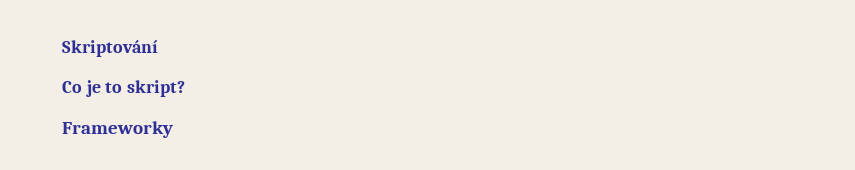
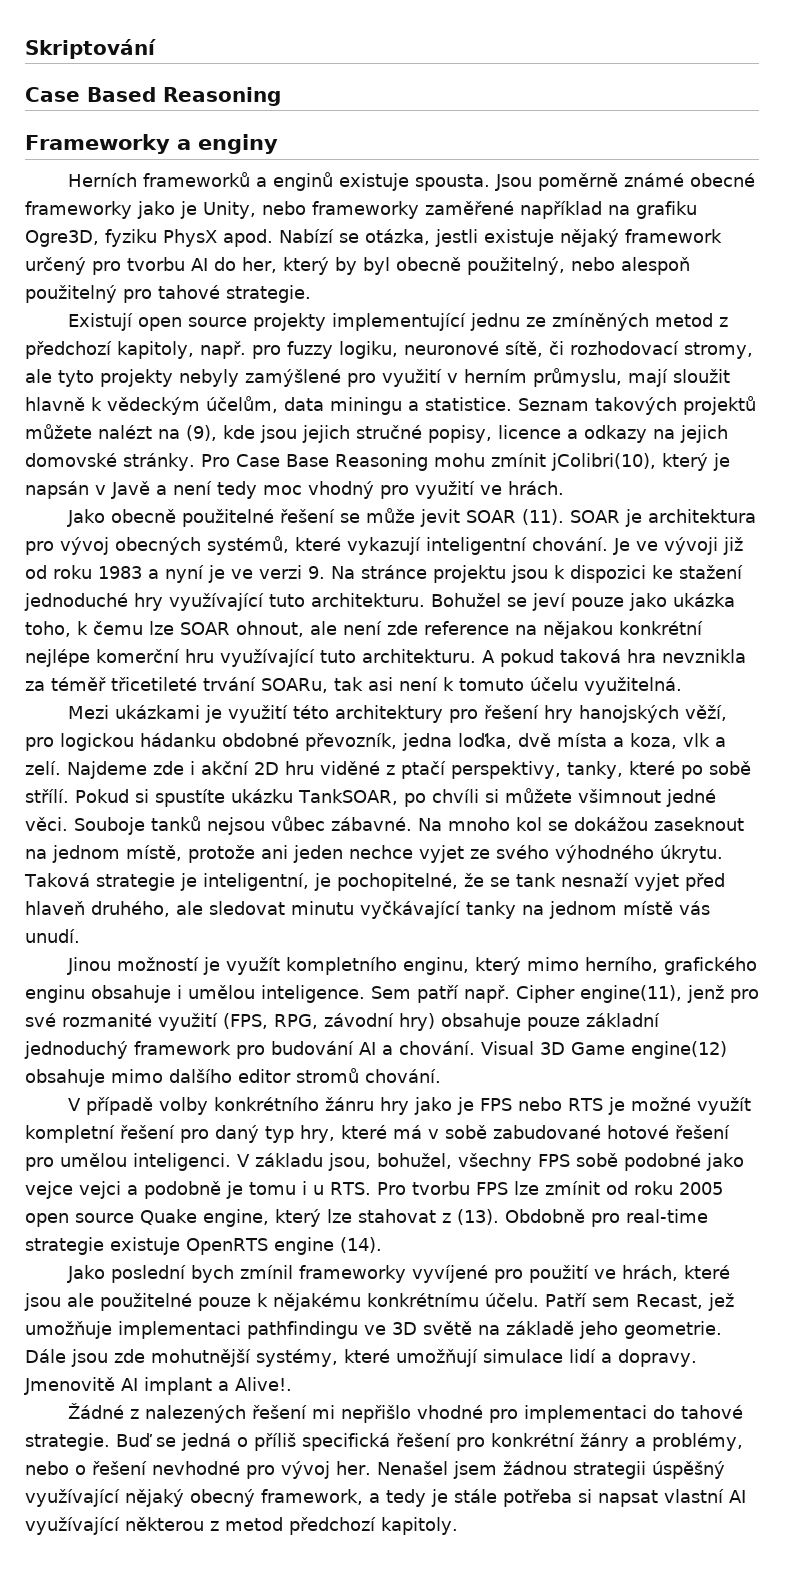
[62,80,186,97] [62,121,173,138] Co je to skript? // Frameworky -> [25,87,281,106] [25,134,278,154] [68,172,756,191] [25,201,697,219] [25,229,722,247] [25,257,690,275] [25,285,311,303] [68,313,729,331] [25,341,753,359] [25,368,730,387] [25,396,756,415] [25,424,728,443] [25,453,730,471] [25,481,564,499] [67,508,757,527] [25,536,743,555] [25,565,743,583] [24,593,735,611] [25,621,703,639] [25,649,746,667] [25,677,682,695] [68,705,728,723] [25,733,726,751] [25,761,751,779] [25,788,716,807] [25,816,744,835] [25,845,723,863] [24,873,725,891] [25,901,710,919] [25,929,80,943] [67,957,758,975] [25,985,759,1003] [25,1013,660,1031] [24,1041,727,1059] [25,1068,441,1087] [68,1097,752,1115] [25,1125,730,1143] [25,1153,744,1171] [25,1181,723,1199] [25,1209,708,1227] [25,1237,382,1255] [67,1265,731,1283] [24,1293,734,1311] [25,1321,722,1339] [25,1349,697,1367] [24,1377,292,1395] [68,1403,744,1423] [25,1433,743,1451] [25,1461,725,1479] [25,1489,746,1507] [25,1517,458,1535] Case Based Reasoning // Frameworky a enginy // Herních frameworků a enginů existuje spousta. Jsou poměrně známé obecné frameworky jako je Unity, nebo frameworky zaměřené například na grafiku Ogre3D, fyziku PhysX apod. Nabízí se otázka, jestli existuje nějaký framework určený pro tvorbu AI do her, který by byl obecně použitelný, nebo alespoň použitelný pro tahové strategie. // Existují open source projekty implementující jednu ze zmíněných metod z předchozí kapitoly, např. pro fuzzy logiku, neuronové sítě, či rozhodovací stromy, ale tyto projekty nebyly zamýšlené pro využití v herním průmyslu, mají sloužit hlavně k vědeckým účelům, data miningu a statistice. Seznam takových projektů můžete nalézt na (9), kde jsou jejich stručné popisy, licence a odkazy na jejich domovské stránky. Pro Case Base Reasoning mohu zmínit jColibri(10), který je napsán v Javě a není tedy moc vhodný pro využití ve hrách. // Jako obecně použitelné řešení se může jevit SOAR (11). SOAR je architektura pro vývoj obecných systémů, které vykazují inteligentní chování. Je ve vývoji již od roku 1983 a nyní je ve verzi 9. Na stránce projektu jsou k dispozici ke stažení jednoduché hry využívající tuto architekturu. Bohužel se jeví pouze jako ukázka toho, k čemu lze SOAR ohnout, ale není zde reference na nějakou konkrétní nejlépe komerční hru využívající tuto architekturu. A pokud taková hra nevznikla za téměř třicetileté trvání SOARu, tak asi není k tomuto účelu využitelná. // Mezi ukázkami je využití této architektury pro řešení hry hanojských věží, pro logickou hádanku obdobné převozník, jedna loďka, dvě místa a koza, vlk a zelí. Najdeme zde i akční 2D hru viděné z ptačí perspektivy, tanky, které po sobě střílí. Pokud si spustíte ukázku TankSOAR, po chvíli si můžete všimnout jedné věci. Souboje tanků nejsou vůbec zábavné. Na mnoho kol se dokážou zaseknout na jednom místě, protože ani jeden nechce vyjet ze svého výhodného úkrytu. Taková strategie je inteligentní, je pochopitelné, že se tank nesnaží vyjet před hlaveň druhého, ale sledovat minutu vyčkávající tanky na jednom místě vás unudí. // Jinou možností je využít kompletního enginu, který mimo herního, grafického enginu obsahuje i umělou inteligence. Sem patří např. Cipher engine(11), jenž pro své rozmanité využití (FPS, RPG, závodní hry) obsahuje pouze základní jednoduchý framework pro budování AI a chování. Visual 3D Game engine(12) obsahuje mimo dalšího editor stromů chování. // V případě volby konkrétního žánru hry jako je FPS nebo RTS je možné využít kompletní řešení pro daný typ hry, které má v sobě zabudované hotové řešení pro umělou inteligenci. V základu jsou, bohužel, všechny FPS sobě podobné jako vejce vejci a podobně je tomu i u RTS. Pro tvorbu FPS lze zmínit od roku 2005 open source Quake engine, který lze stahovat z (13). Obdobně pro real-time strategie existuje OpenRTS engine (14). // Jako poslední bych zmínil frameworky vyvíjené pro použití ve hrách, které jsou ale použitelné pouze k nějakému konkrétnímu účelu. Patří sem Recast, jež umožňuje implementaci pathfindingu ve 3D světě na základě jeho geometrie. Dále jsou zde mohutnější systémy, které umožňují simulace lidí a dopravy. Jmenovitě AI implant a Alive!. // Žádné z nalezených řešení mi nepřišlo vhodné pro implementaci do tahové strategie. Buď se jedná o příliš specifická řešení pro konkrétní žánry a problémy, nebo o řešení nevhodné pro vývoj her. Nenašel jsem žádnou strategii úspěšný využívající nějaký obecný framework, a tedy je stále potřeba si napsat vlastní AI využívající některou z metod předchozí kapitoly.

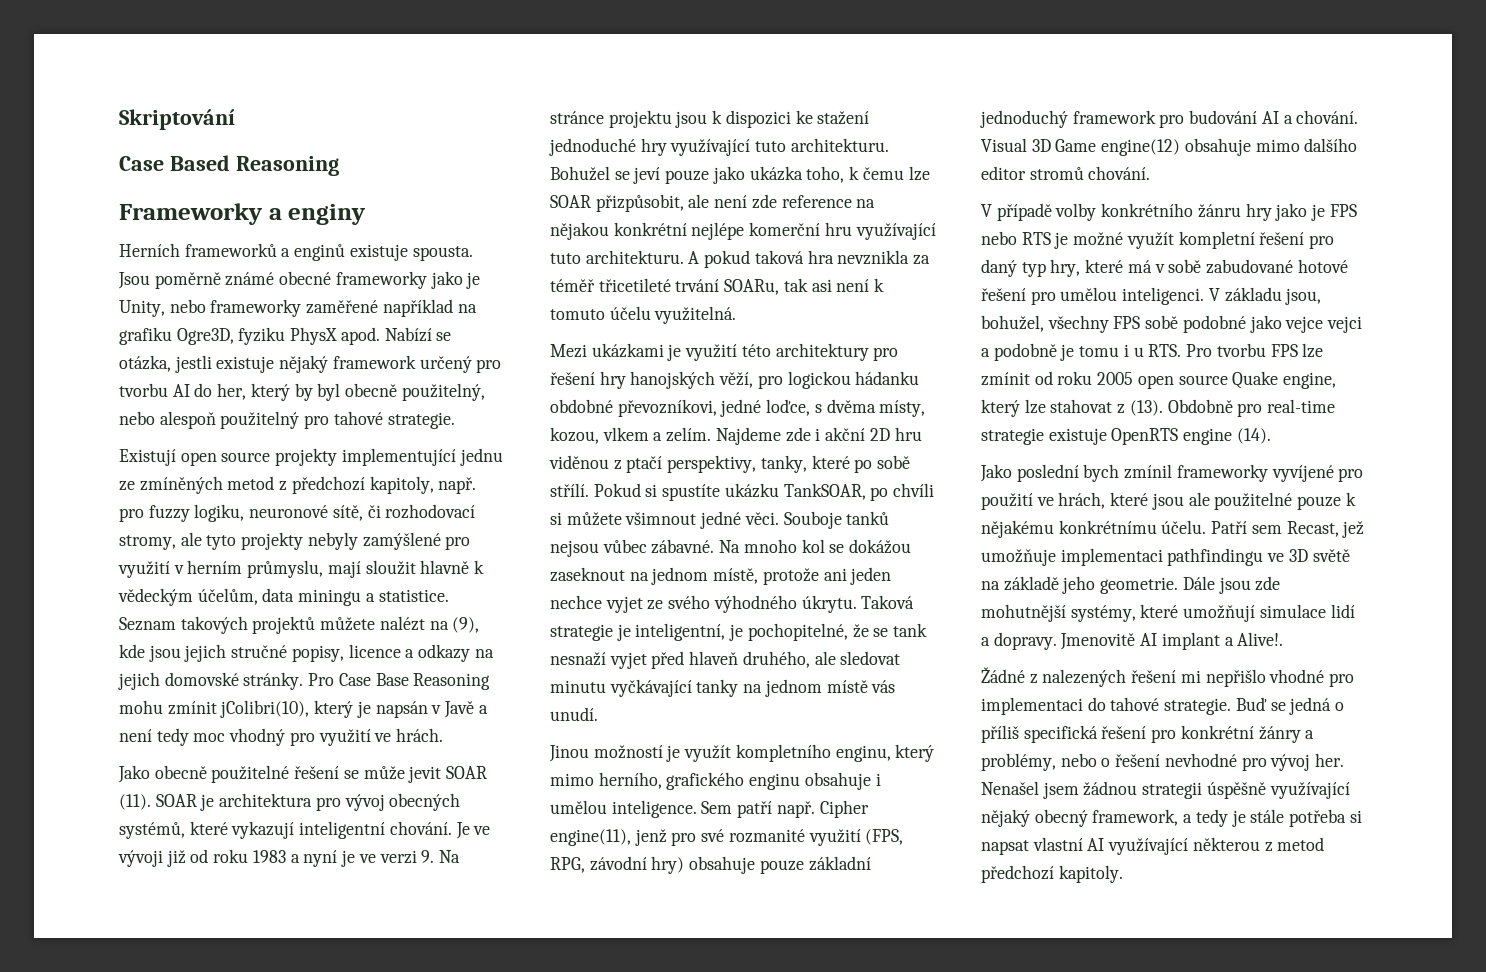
[236,621,304,637] ohnout, -> [595,194,684,212] přizpůsobit,
[305,733,726,751] [25,761,61,775] převozník, jedna loďka, dvě místa a koza, vlk a zelí. -> [617,399,926,417] [550,427,712,444] převozníkovi, jedné loďce, s dvěma místy, kozou, vlkem a zelím.
[320,761,380,775] viděné -> [549,455,609,469] viděnou
[651,1461,725,1479] úspěšný -> [1206,782,1266,799] úspěšně

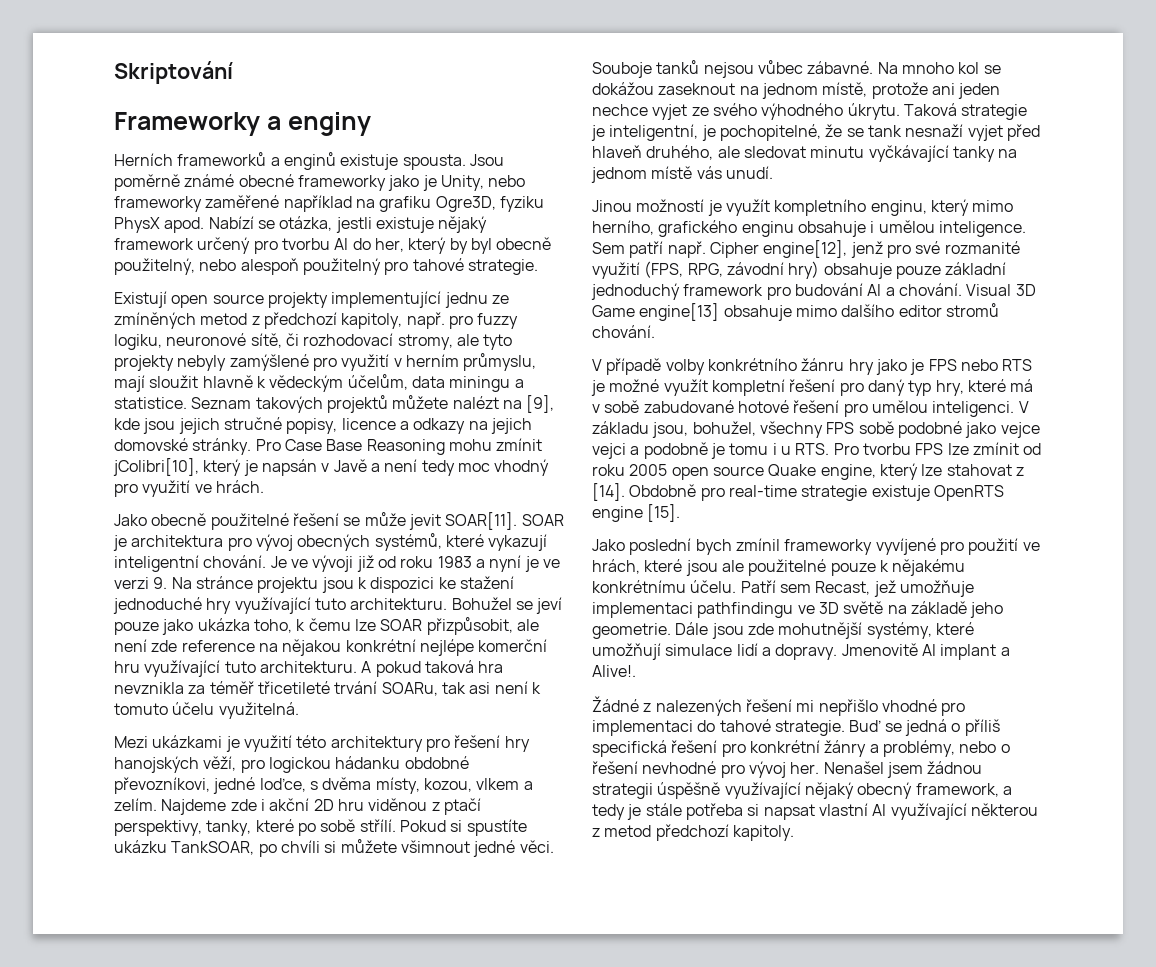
[119,155,339,176] // Case Based Reasoning -> (233, 72) none
[452,617,480,633] (9), -> [526,395,555,413] [9],
[220,700,310,718] jColibri(10), -> [113,458,199,476] jColibri[10],
[446,766,488,779] [119,794,151,810] SOAR (11). -> [445,512,518,530] SOAR[11].
[550,829,631,846] engine(11), -> [763,240,848,258] engine[12],
[1101,139,1181,156] engine(12) -> [639,303,720,321] engine[13]
[1129,400,1163,416] (13). -> [592,483,625,501] [14].
[1236,428,1271,444] (14). -> [647,504,681,522] [15].

